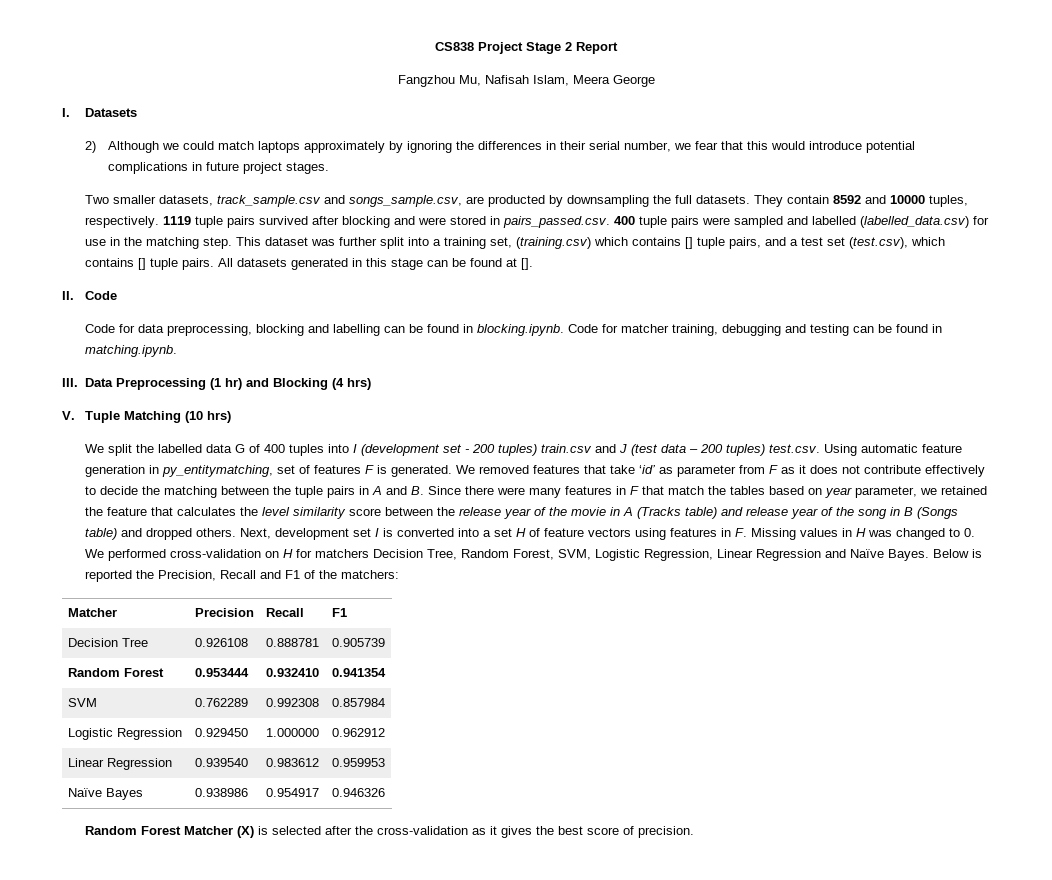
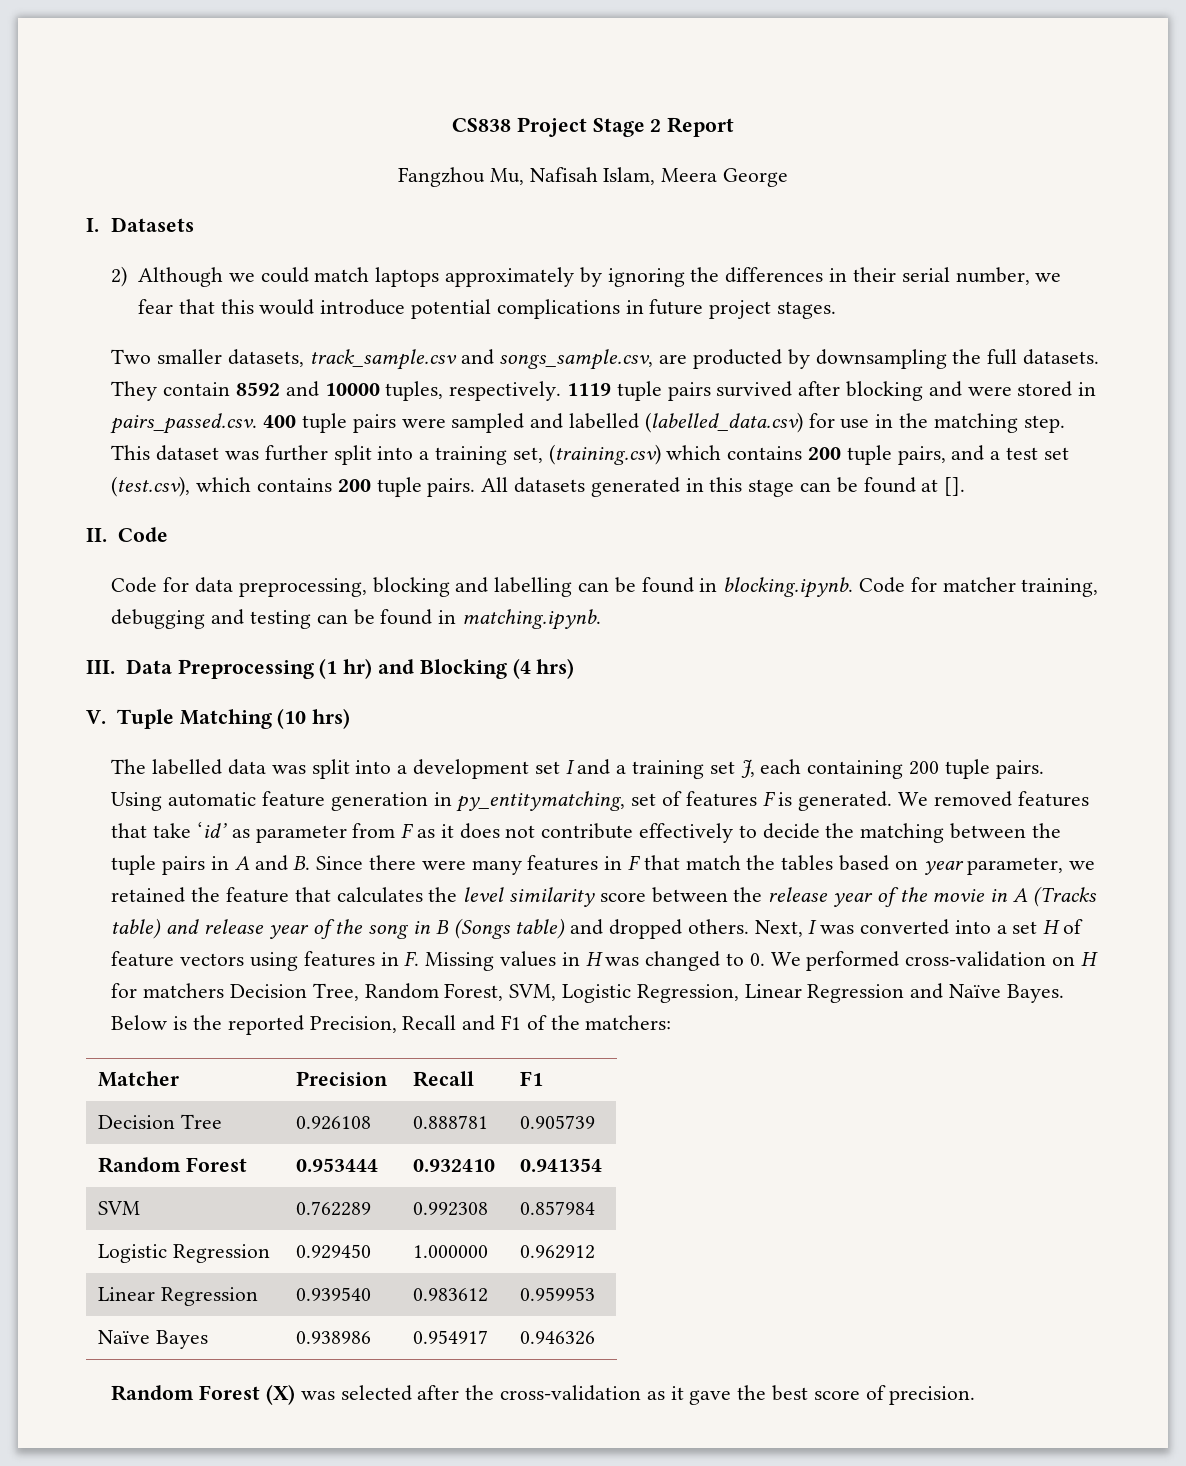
[685,237,694,249] [] -> [807,447,841,460] 200
[138,258,147,270] [] -> [337,479,371,492] 200
[85,444,821,456] We split the labelled data G of 400 tuples into I (development set - 200 tuples) train.csv and J (test data – 200 tuples) test.csv. -> [111,759,1044,779] The labelled data was split into a development set I and a training set J, each containing 200 tuple pairs.
[275,528,394,540] development set I is -> [808,920,855,934] I was
[85,570,155,582] reported the -> [192,1015,304,1035] the reported
[184,826,269,838] Matcher (X) is -> [265,1384,335,1405] (X) was
[501,826,533,838] gives -> [689,1390,732,1405] gave

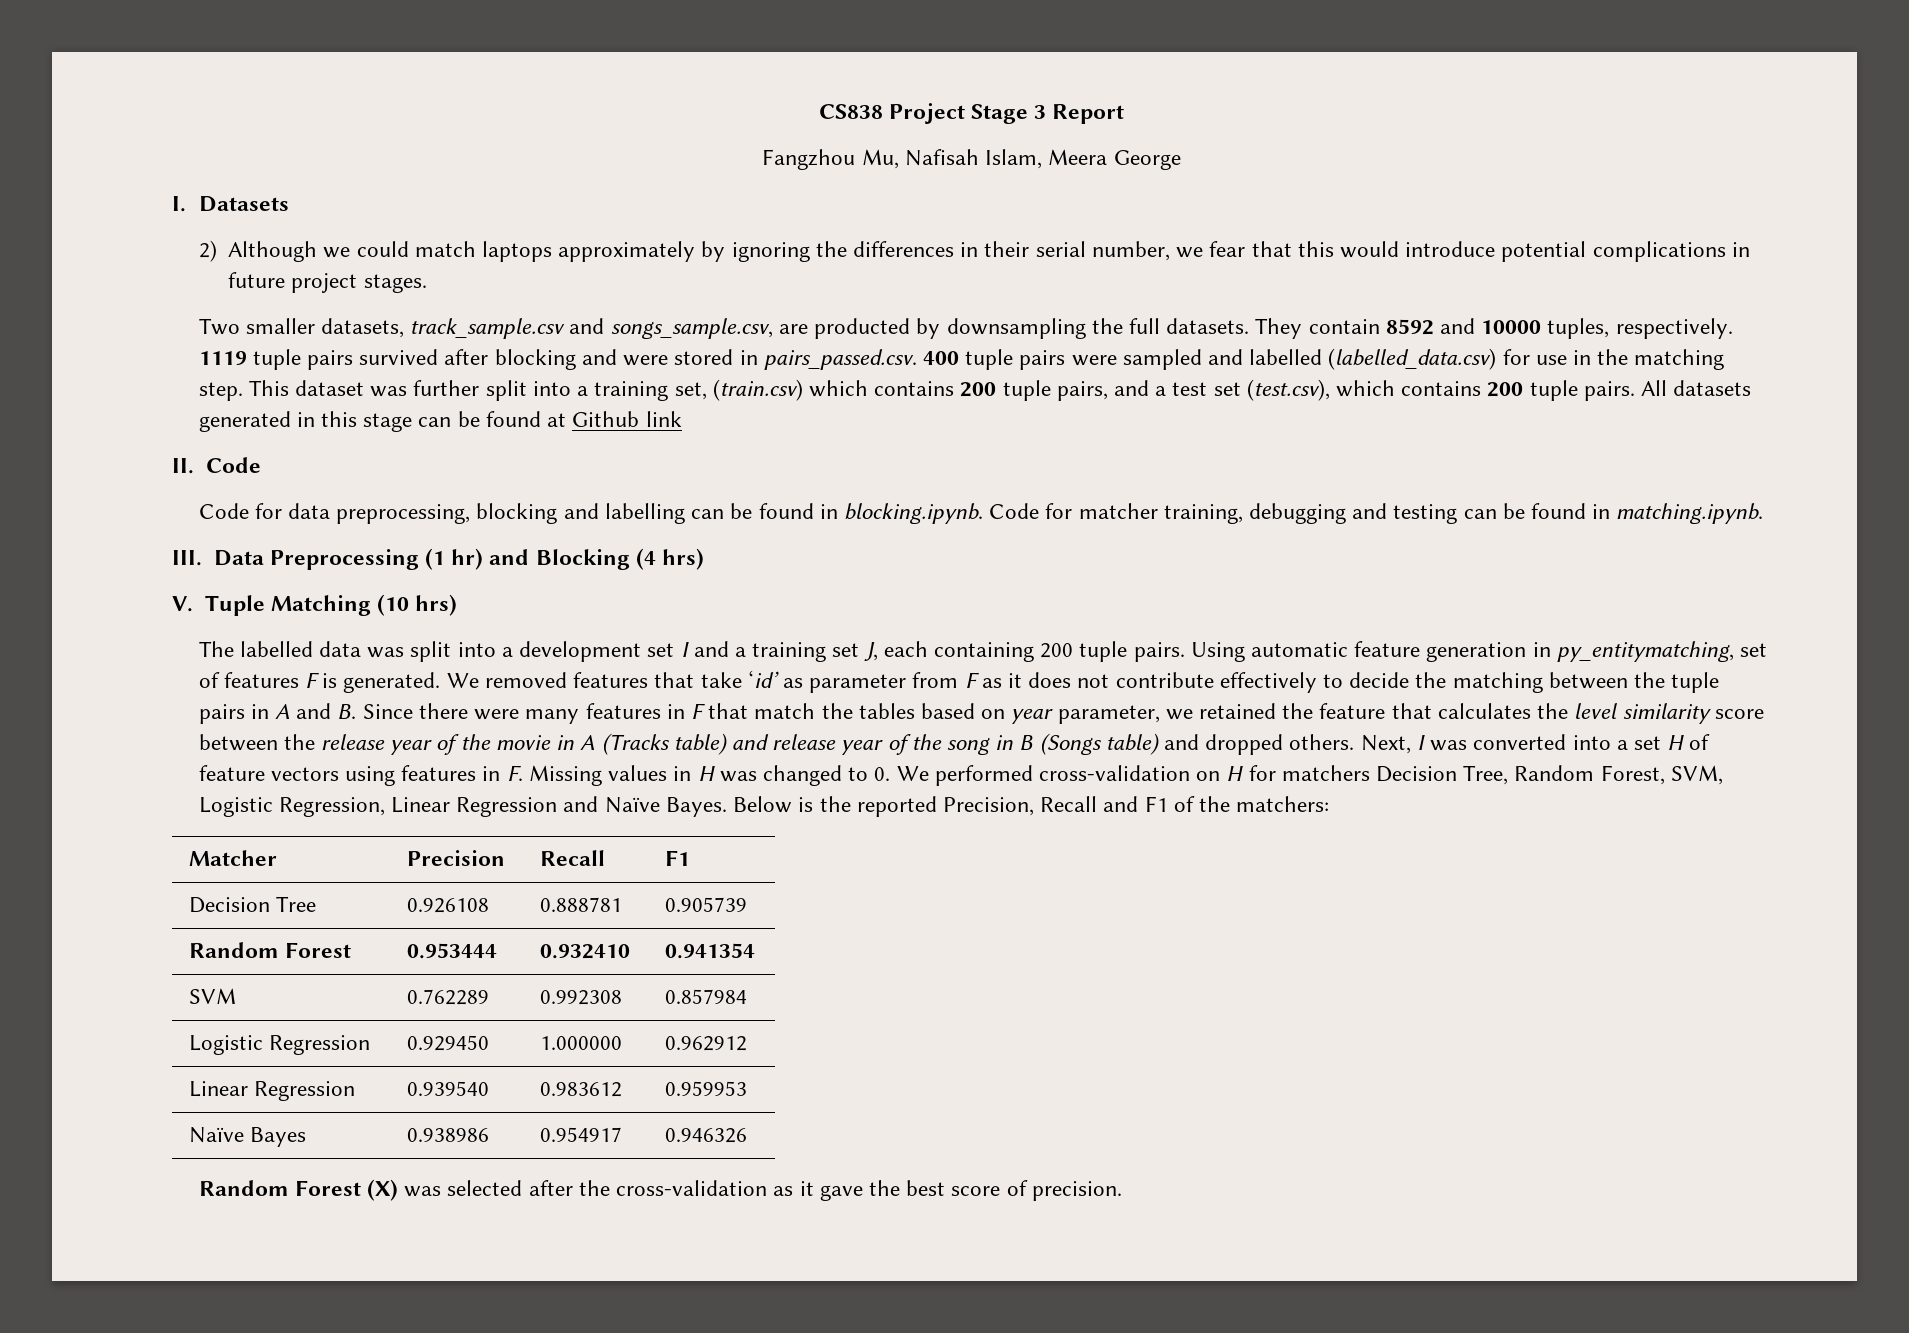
[650,119,662,132] 2 -> [1034,105,1047,119] 3
[548,444,661,465] (training.csv) -> [712,379,803,401] (train.csv)
[944,477,966,496] []. -> [572,411,682,427] Github link

